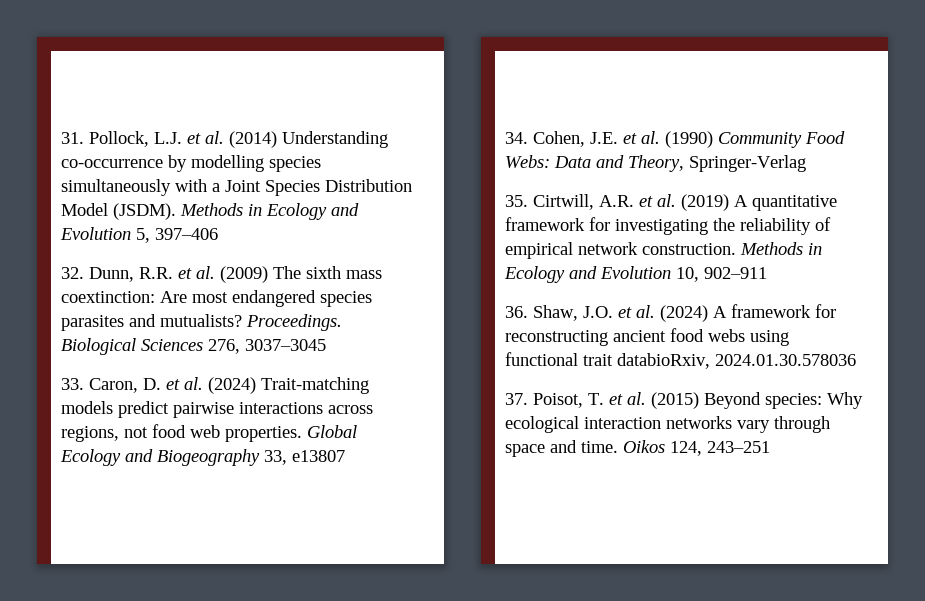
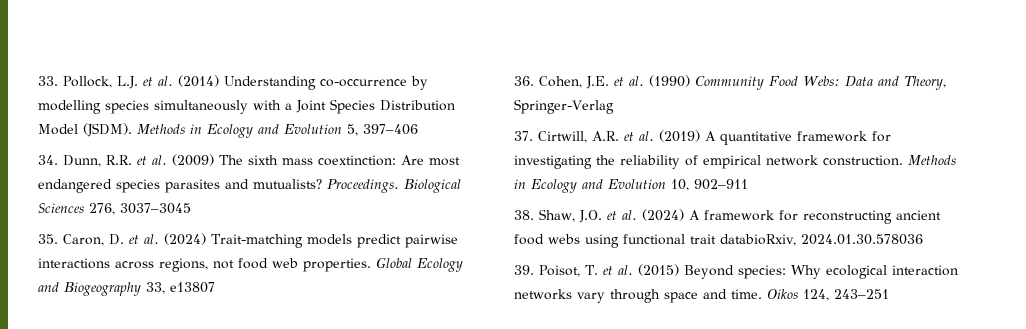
[61,132,84,144] 31. -> [38,76,58,86] 33.
[61,267,84,279] 32. -> [38,155,58,165] 34.
[61,378,84,390] 33. -> [38,234,58,244] 35.
[505,132,528,144] 34. -> [514,76,534,86] 36.
[505,195,528,207] 35. -> [514,131,533,141] 37.
[505,306,528,318] 36. -> [514,210,534,220] 38.
[505,393,528,405] 37. -> [514,265,534,275] 39.

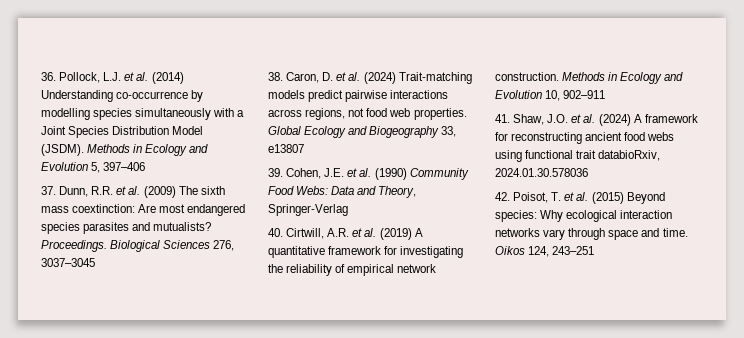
[38,76,58,86] 33. -> [41,72,56,81] 36.
[38,155,58,165] 34. -> [41,186,56,195] 37.
[38,234,58,244] 35. -> [268,72,283,81] 38.
[514,76,534,86] 36. -> [268,168,283,177] 39.
[514,131,533,141] 37. -> [268,228,283,237] 40.
[514,210,534,220] 38. -> [495,114,510,123] 41.
[514,265,534,275] 39. -> [495,192,510,201] 42.

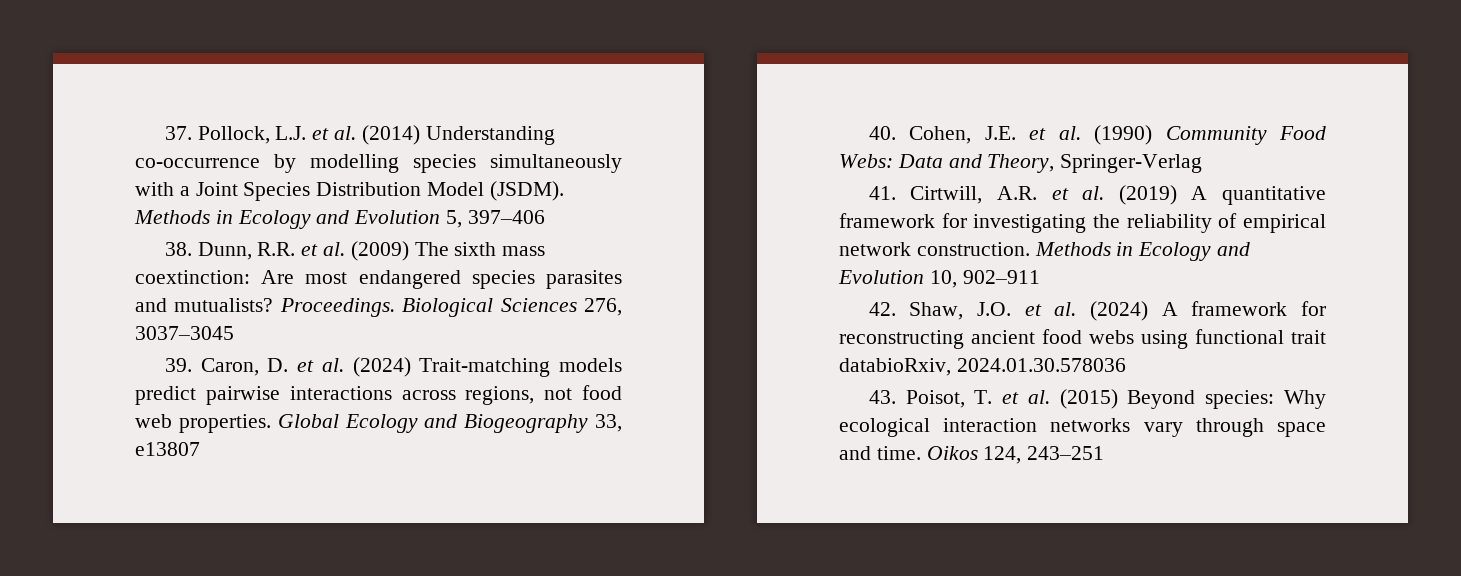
[41,72,56,81] 36. -> [164,126,192,140] 37.
[41,186,56,195] 37. -> [164,242,192,256] 38.
[268,72,283,81] 38. -> [164,358,192,372] 39.
[268,168,283,177] 39. -> [868,126,896,140] 40.
[268,228,283,237] 40. -> [868,186,896,200] 41.
[495,114,510,123] 41. -> [868,302,896,316] 42.
[495,192,510,201] 42. -> [868,390,896,404] 43.

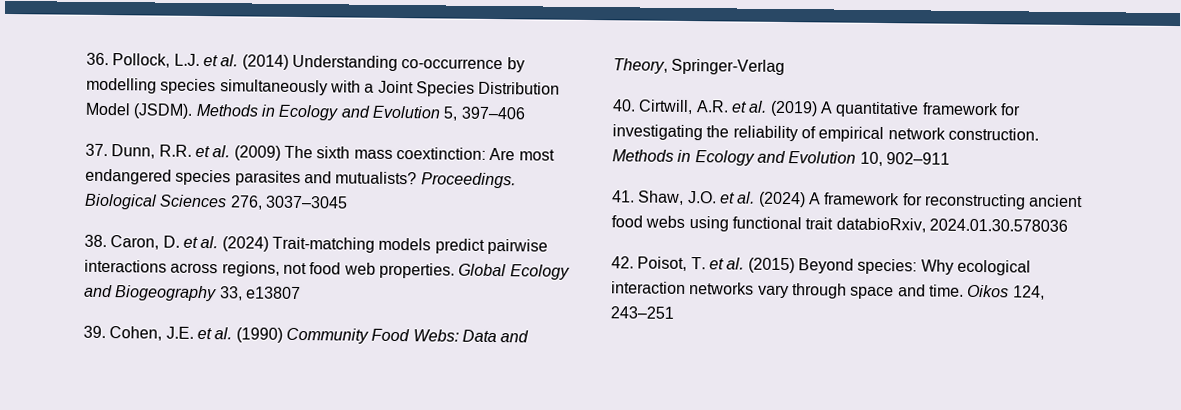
[164,126,192,140] 37. -> [86,52,109,66] 36.
[164,242,192,256] 38. -> [85,143,108,157] 37.
[164,358,192,372] 39. -> [84,234,107,248] 38.
[868,126,896,140] 40. -> [83,325,106,339] 39.
[868,186,896,200] 41. -> [612,99,636,112] 40.
[868,302,896,316] 42. -> [612,190,635,203] 41.
[868,390,896,404] 43. -> [611,256,634,269] 42.

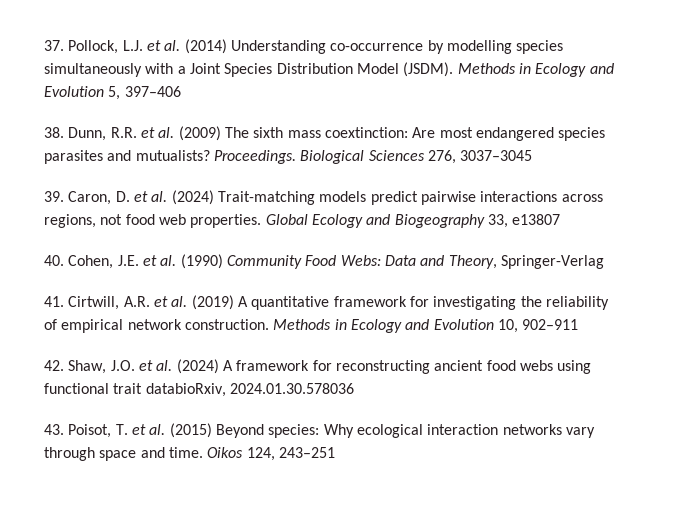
[86,52,109,66] 36. -> [44,40,64,51] 37.
[85,143,108,157] 37. -> [44,127,64,138] 38.
[84,234,107,248] 38. -> [44,191,64,202] 39.
[83,325,106,339] 39. -> [44,255,64,266] 40.
[612,99,636,112] 40. -> [44,296,64,307] 41.
[612,190,635,203] 41. -> [44,360,64,371] 42.
[611,256,634,269] 42. -> [44,424,64,435] 43.

